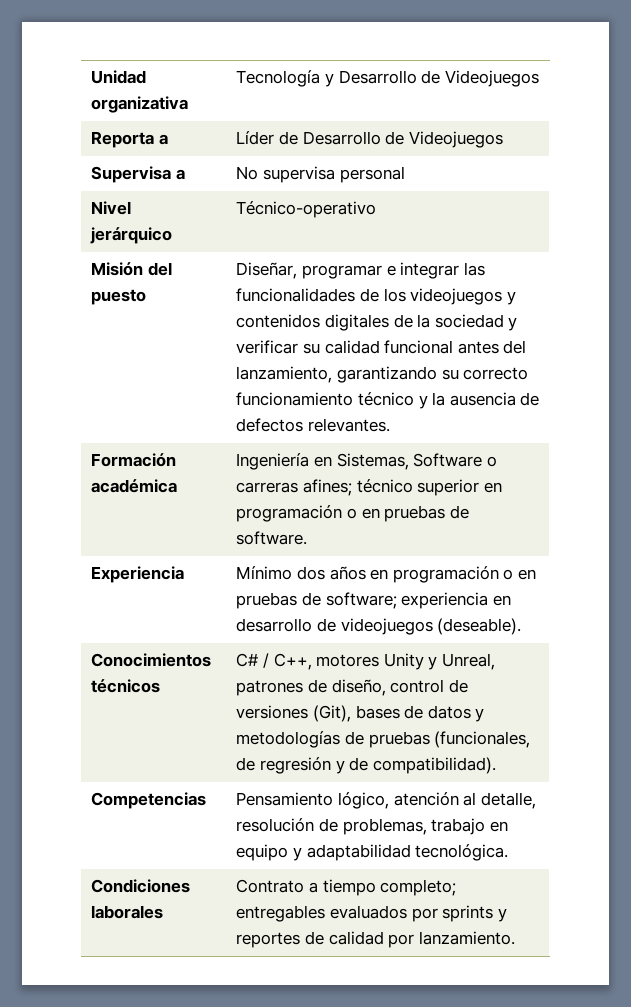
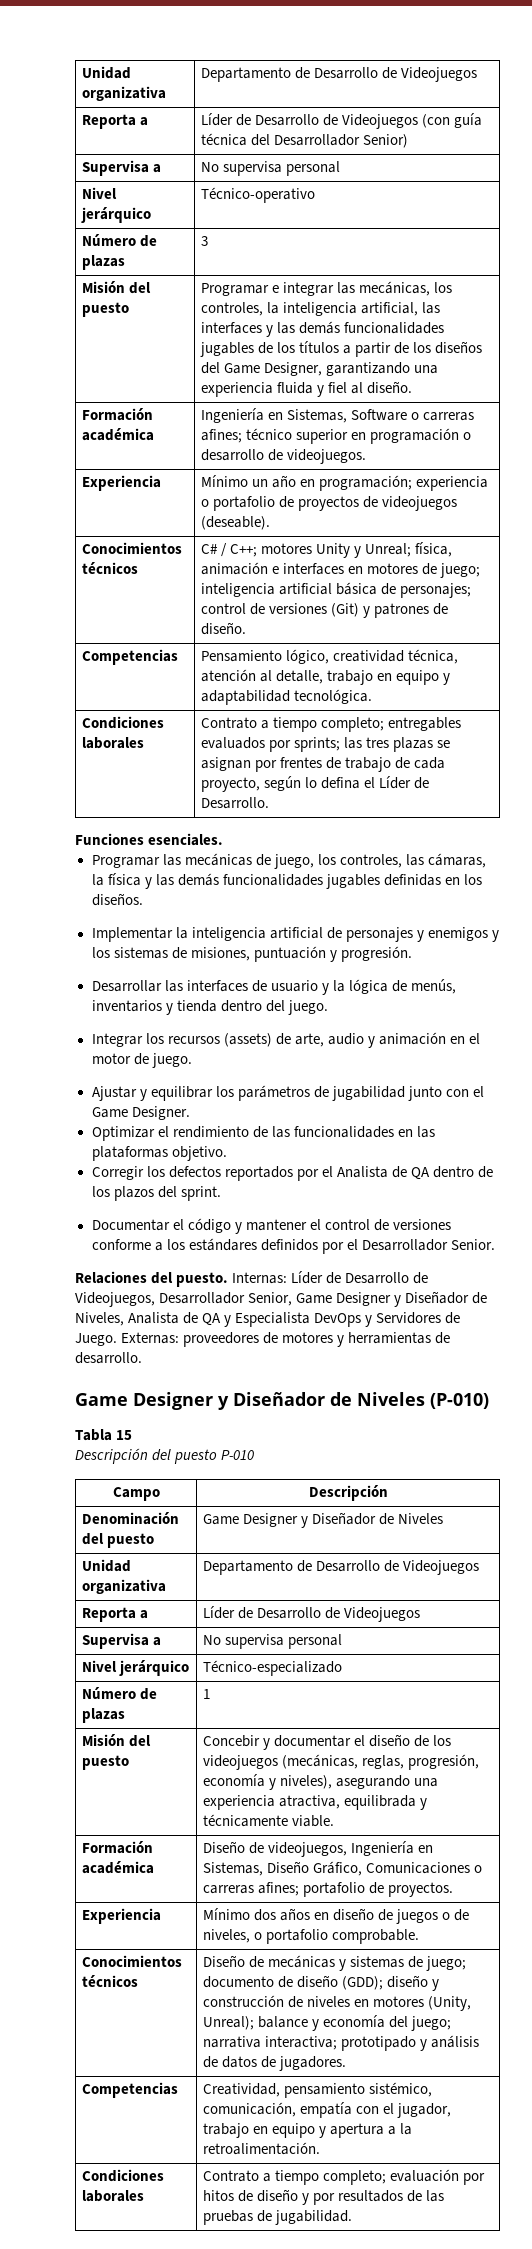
[91,70,147,84] [91,96,189,113] [236,70,335,87] Unidad organizativa | Tecnología y -> [82,66,132,79] [82,86,167,101] [201,67,478,82] [82,114,149,129] [201,113,483,129] [201,133,409,148] [82,160,162,176] [201,161,341,176] [82,187,118,199] [81,207,152,223] [201,187,316,203] [82,234,158,247] [82,255,126,270] [201,236,209,246] [82,281,152,294] [82,302,130,317] [201,281,453,296] [201,302,441,316] [201,321,445,337] [200,341,483,357] [201,362,439,376] [201,381,413,397] [82,408,154,421] [82,428,155,441] [201,408,475,423] [201,428,472,444] [201,449,367,464] [82,475,162,491] [201,475,489,491] [201,496,458,511] [201,516,271,530] [82,542,183,554] [82,562,139,574] [201,542,453,558] [201,562,481,578] [201,582,472,598] [201,603,449,618] [201,622,247,635] [82,649,179,665] [201,649,459,664] [201,669,451,685] [201,689,373,705] [82,716,165,729] [82,737,145,749] [201,717,462,732] [201,737,451,752] [201,757,446,772] [201,776,430,792] [201,797,270,809] [75,833,224,846] [91,853,486,869] [91,873,482,889] [91,893,143,906] [91,927,499,942] [91,946,412,962] [91,979,456,995] [91,1000,328,1015] [91,1032,481,1048] [91,1053,192,1068] [91,1085,484,1101] [91,1106,190,1120] [91,1126,435,1141] [91,1146,227,1161] [91,1166,494,1181] [91,1186,221,1201] [91,1218,451,1234] [91,1238,495,1254] [75,1271,429,1287] [75,1291,488,1307] [75,1312,461,1327] [75,1332,451,1347] [75,1352,142,1364] [75,1392,489,1410] [75,1429,133,1441] [75,1448,255,1464] [112,1487,160,1501] [308,1485,388,1501] [82,1512,180,1525] [82,1533,155,1548] [203,1512,444,1528] [82,1559,132,1572] [82,1579,167,1594] [203,1560,313,1575] Unidad organizativa | Departamento de Desarrollo de Videojuegos // Reporta a | Líder de Desarrollo de Videojuegos (con guía técnica del Desarrollador Senior) // Supervisa a | No supervisa personal // Nivel jerárquico | Técnico-operativo // Número de plazas | 3 // Misión del puesto | Programar e integrar las mecánicas, los controles, la inteligencia artificial, las interfaces y las demás funcionalidades jugables de los títulos a partir de los diseños del Game Designer, garantizando una experiencia fluida y fiel al diseño. // Formación académica | Ingeniería en Sistemas, Software o carreras afines; técnico superior en programación o desarrollo de videojuegos. // Experiencia | Mínimo un año en programación; experiencia o portafolio de proyectos de videojuegos (deseable). // Conocimientos técnicos | C# / C++; motores Unity y Unreal; física, animación e interfaces en motores de juego; inteligencia artificial básica de personajes; control de versiones (Git) y patrones de diseño. // Competencias | Pensamiento lógico, creatividad técnica, atención al detalle, trabajo en equipo y adaptabilidad tecnológica. // Condiciones laborales | Contrato a tiempo completo; entregables evaluados por sprints; las tres plazas se asignan por frentes de trabajo de cada proyecto, según lo defina el Líder de Desarrollo. // Funciones esenciales. // Programar las mecánicas de juego, los controles, las cámaras, la física y las demás funcionalidades jugables definidas en los diseños. // Implementar la inteligencia artificial de personajes y enemigos y los sistemas de misiones, puntuación y progresión. // Desarrollar las interfaces de usuario y la lógica de menús, inventarios y tienda dentro del juego. // Integrar los recursos (assets) de arte, audio y animación en el motor de juego. // Ajustar y equilibrar los parámetros de jugabilidad junto con el Game Designer. // Optimizar el rendimiento de las funcionalidades en las plataformas objetivo. // Corregir los defectos reportados por el Analista de QA dentro de los plazos del sprint. // Documentar el código y mantener el control de versiones conforme a los estándares definidos por el Desarrollador Senior. // Relaciones del puesto. Internas: Líder de Desarrollo de Videojuegos, Desarrollador Senior, Game Designer y Diseñador de Niveles, Analista de QA y Especialista DevOps y Servidores de Juego. Externas: proveedores de motores y herramientas de desarrollo. // Game Designer y Diseñador de Niveles (P-010) // Tabla 15 // Descripción del puesto P-010 // Campo | Descripción // Denominación del puesto | Game Designer y Diseñador de Niveles // Unidad organizativa | Departamento de
[236,201,377,218] [91,262,173,276] [91,289,147,305] [236,262,485,279] [236,288,516,305] [236,314,518,331] [236,340,527,354] [236,366,529,383] [236,392,540,409] [236,418,391,432] [91,453,177,467] [91,479,178,493] [236,453,497,470] [236,479,502,496] [236,505,469,522] [236,531,308,545] Técnico-operativo // Misión del puesto | Diseñar, programar e integrar las funcionalidades de los videojuegos y contenidos digitales de la sociedad y verificar su calidad funcional antes del lanzamiento, garantizando su correcto funcionamiento técnico y la ausencia de defectos relevantes. // Formación académica | Ingeniería en Sistemas, Software o carreras afines; técnico superior en programación o en pruebas de software. -> [203,1660,343,1676] [82,1687,158,1700] [82,1708,126,1723] [203,1689,211,1699] [82,1734,152,1747] [82,1755,130,1770] [203,1734,452,1750] [203,1754,480,1770] [203,1774,439,1790] [203,1795,428,1810] [203,1814,335,1827] [82,1841,154,1854] [82,1861,155,1874] [203,1841,434,1857] [203,1861,483,1876] [203,1882,454,1897] Técnico-especializado // Número de plazas | 1 // Misión del puesto | Concebir y documentar el diseño de los videojuegos (mecánicas, reglas, progresión, economía y niveles), asegurando una experiencia atractiva, equilibrada y técnicamente viable. // Formación académica | Diseño de videojuegos, Ingeniería en Sistemas, Diseño Gráfico, Comunicaciones o carreras afines; portafolio de proyectos.
[392,566,537,583] [236,592,511,609] [236,618,522,635] [91,653,212,667] [91,679,161,693] [236,653,496,670] [236,679,468,696] [236,705,485,722] [236,731,531,748] [236,757,496,774] [91,792,207,809] [236,792,536,809] [236,818,508,835] [236,844,509,861] [91,879,191,893] [91,905,164,919] [236,879,457,896] [236,905,507,922] [236,931,515,948] programación o en pruebas de software; experiencia en desarrollo de videojuegos (deseable). // Conocimientos técnicos | C# / C++, motores Unity y Unreal, patrones de diseño, control de versiones (Git), bases de datos y metodologías de pruebas (funcionales, de regresión y de compatibilidad). // Competencias | Pensamiento lógico, atención al detalle, resolución de problemas, trabajo en equipo y adaptabilidad tecnológica. // Condiciones laborales | Contrato a tiempo completo; entregables evaluados por sprints y reportes de calidad por lanzamiento. -> [333,1908,470,1924] [203,1929,420,1944] [82,1955,183,1967] [82,1975,139,1987] [203,1955,467,1971] [203,1975,440,1991] [203,1995,472,2011] [203,2015,452,2031] [203,2035,480,2051] [203,2056,347,2071] [82,2082,179,2098] [203,2082,433,2098] [203,2102,452,2118] [203,2123,413,2138] [203,2142,321,2155] [82,2169,165,2182] [82,2190,145,2202] [203,2169,486,2185] [203,2189,445,2205] [203,2210,353,2225] diseño de juegos o de niveles, o portafolio comprobable. // Conocimientos técnicos | Diseño de mecánicas y sistemas de juego; documento de diseño (GDD); diseño y construcción de niveles en motores (Unity, Unreal); balance y economía del juego; narrativa interactiva; prototipado y análisis de datos de jugadores. // Competencias | Creatividad, pensamiento sistémico, comunicación, empatía con el jugador, trabajo en equipo y apertura a la retroalimentación. // Condiciones laborales | Contrato a tiempo completo; evaluación por hitos de diseño y por resultados de las pruebas de jugabilidad.

